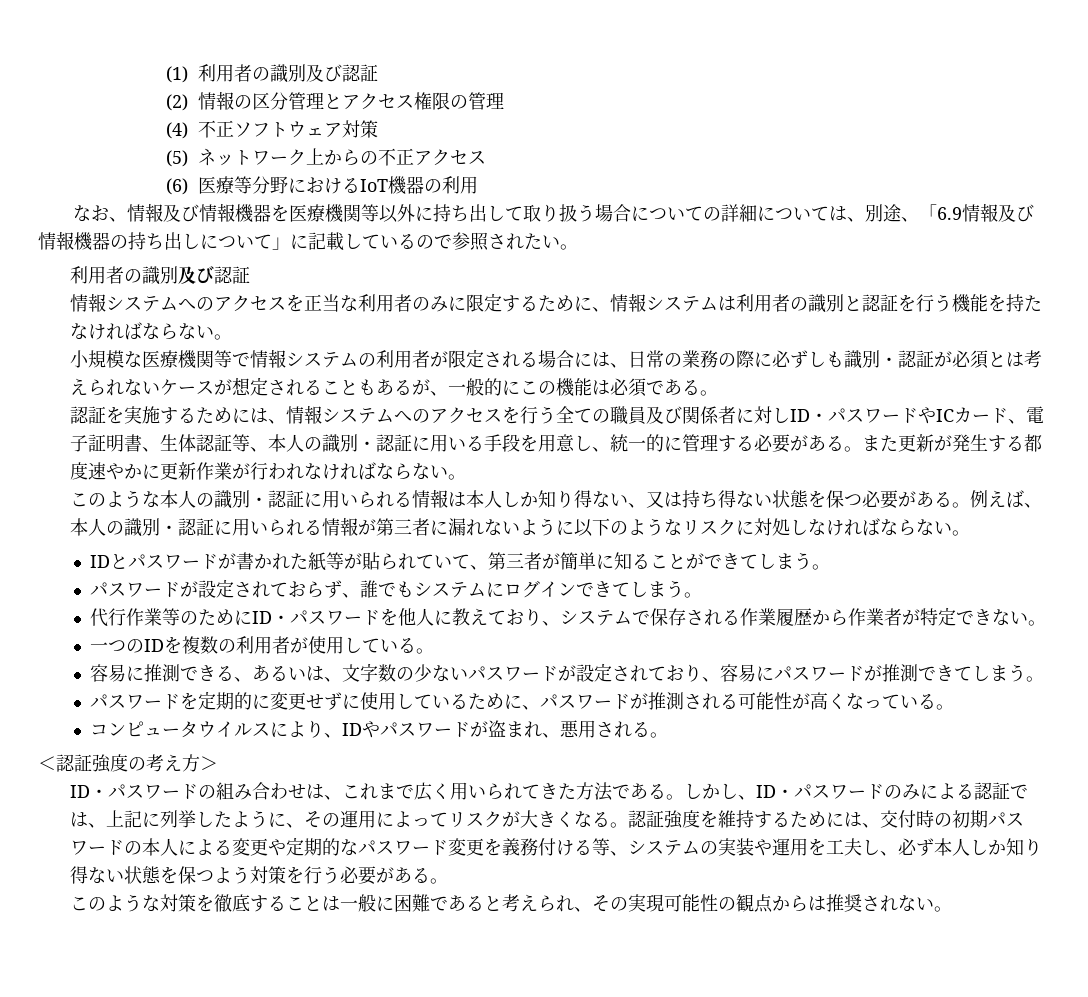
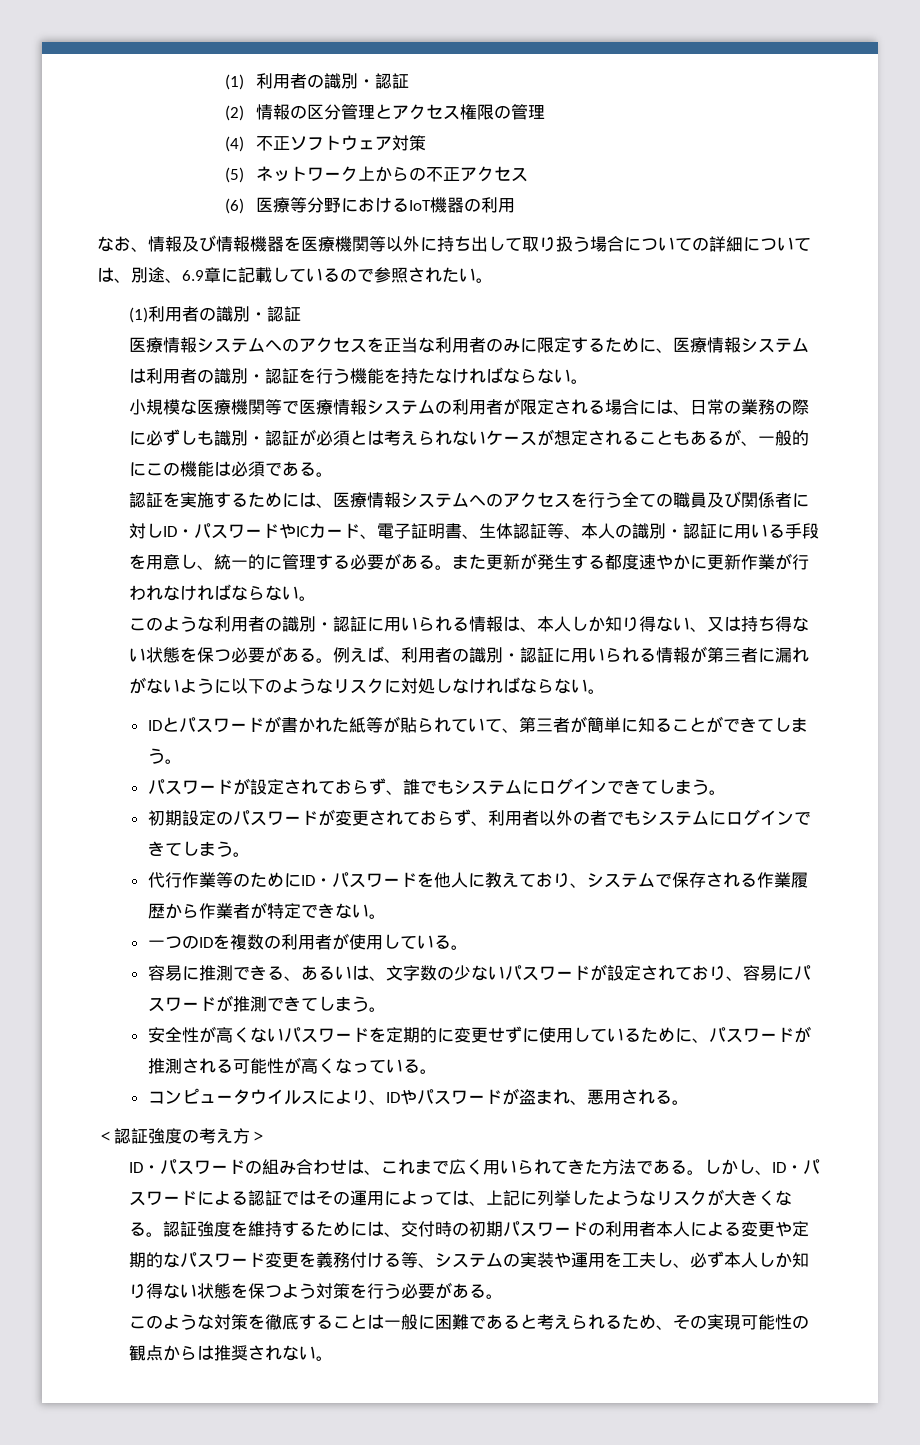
[166,64,343,83] (1)利用者の識別及び -> [224,73,376,90] (1)利用者の識別・
[918,203,1034,222] [38,231,290,251] 「6.9情報及び情報機器の持ち出しについて」 -> [182,267,221,283] 6.9章
[70,266,251,285] 利用者の識別及び認証 // -> [128,306,301,323] [128,337,163,353] (1)利用者の識別・認証 // 医療
(611, 309) none -> [672,337,707,353] 医療
[844,296,863,311] と -> [247,374,265,382] ・
(251, 359) none -> [298,399,333,415] 医療
(287, 421) none -> [332,492,367,508] 医療
[160,490,197,508] 本人 -> [213,616,265,632] 利用者
(467, 499) none -> [519,627,537,632] 、
[70,518,107,536] 本人 -> [400,647,452,663] 利用者
(485, 527) none -> [128,677,146,694] が
(702, 595) none -> [147,809,811,826] [147,841,250,857] // 初期設定のパスワードが変更されておらず、利用者以外の者でもシステムにログインできてしまう。
(1044, 679) none -> [147,1026,284,1043] 安全性が高くない
[884,784,921,800] のみ -> (197, 1197) none
(89, 819) none -> [315,1190,469,1206] その運用によっては
[268,810,449,828] に、その運用によって -> [638,1190,656,1206] な
(143, 848) none -> [604,1221,656,1237] 利用者
(575, 903) none -> [604,1314,656,1329] るため

